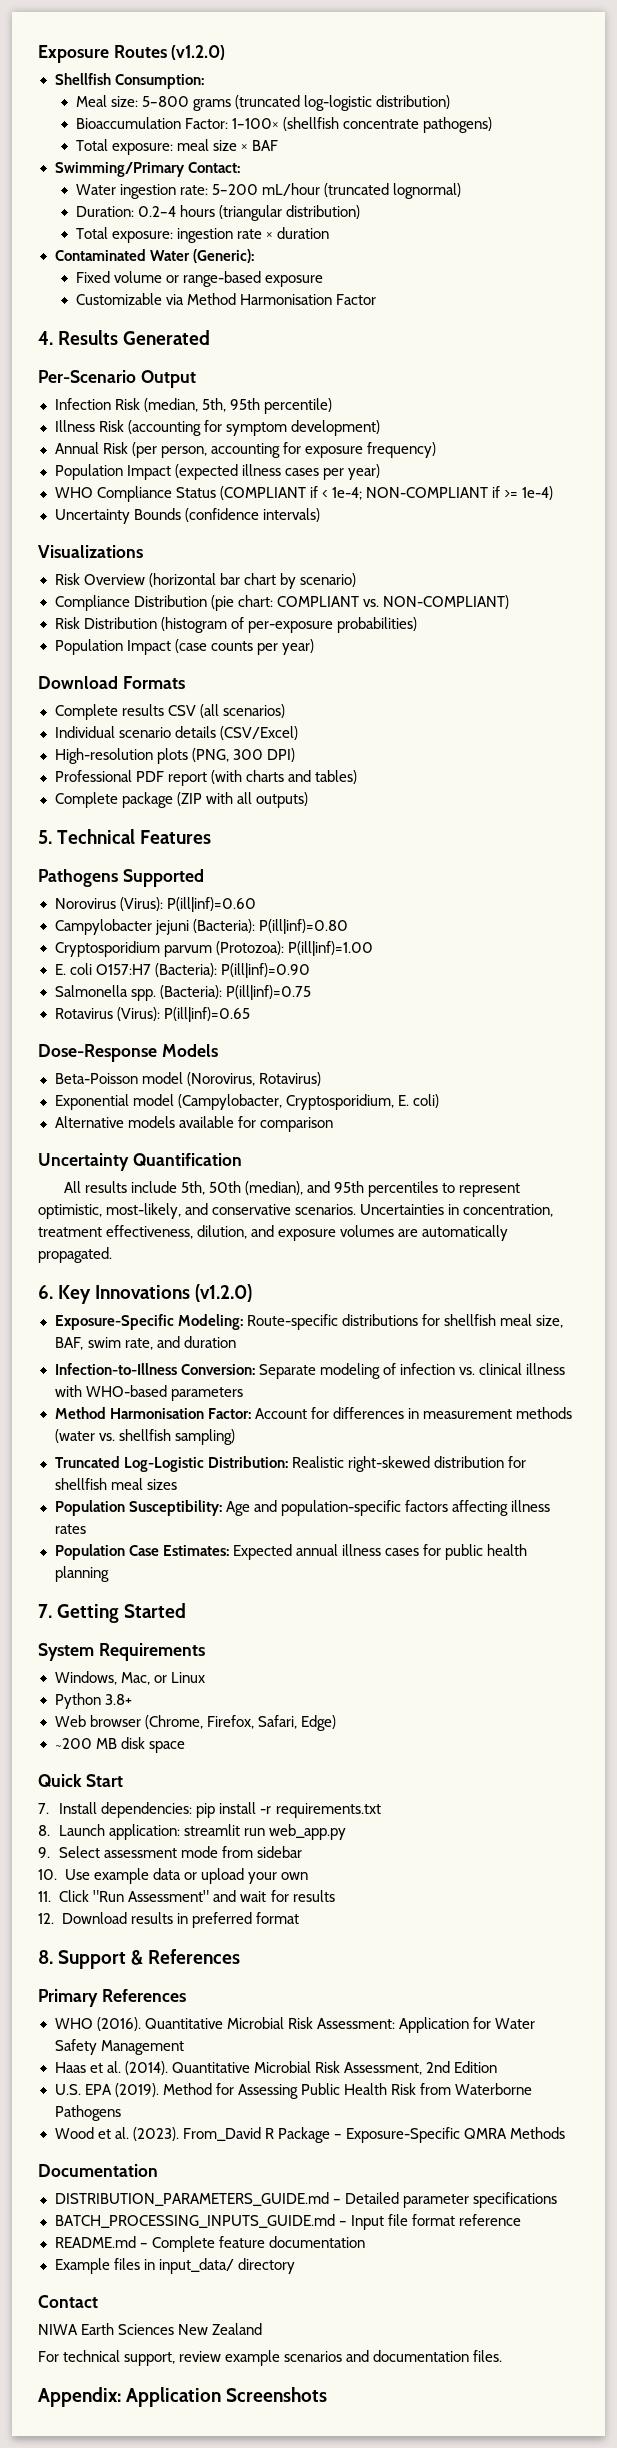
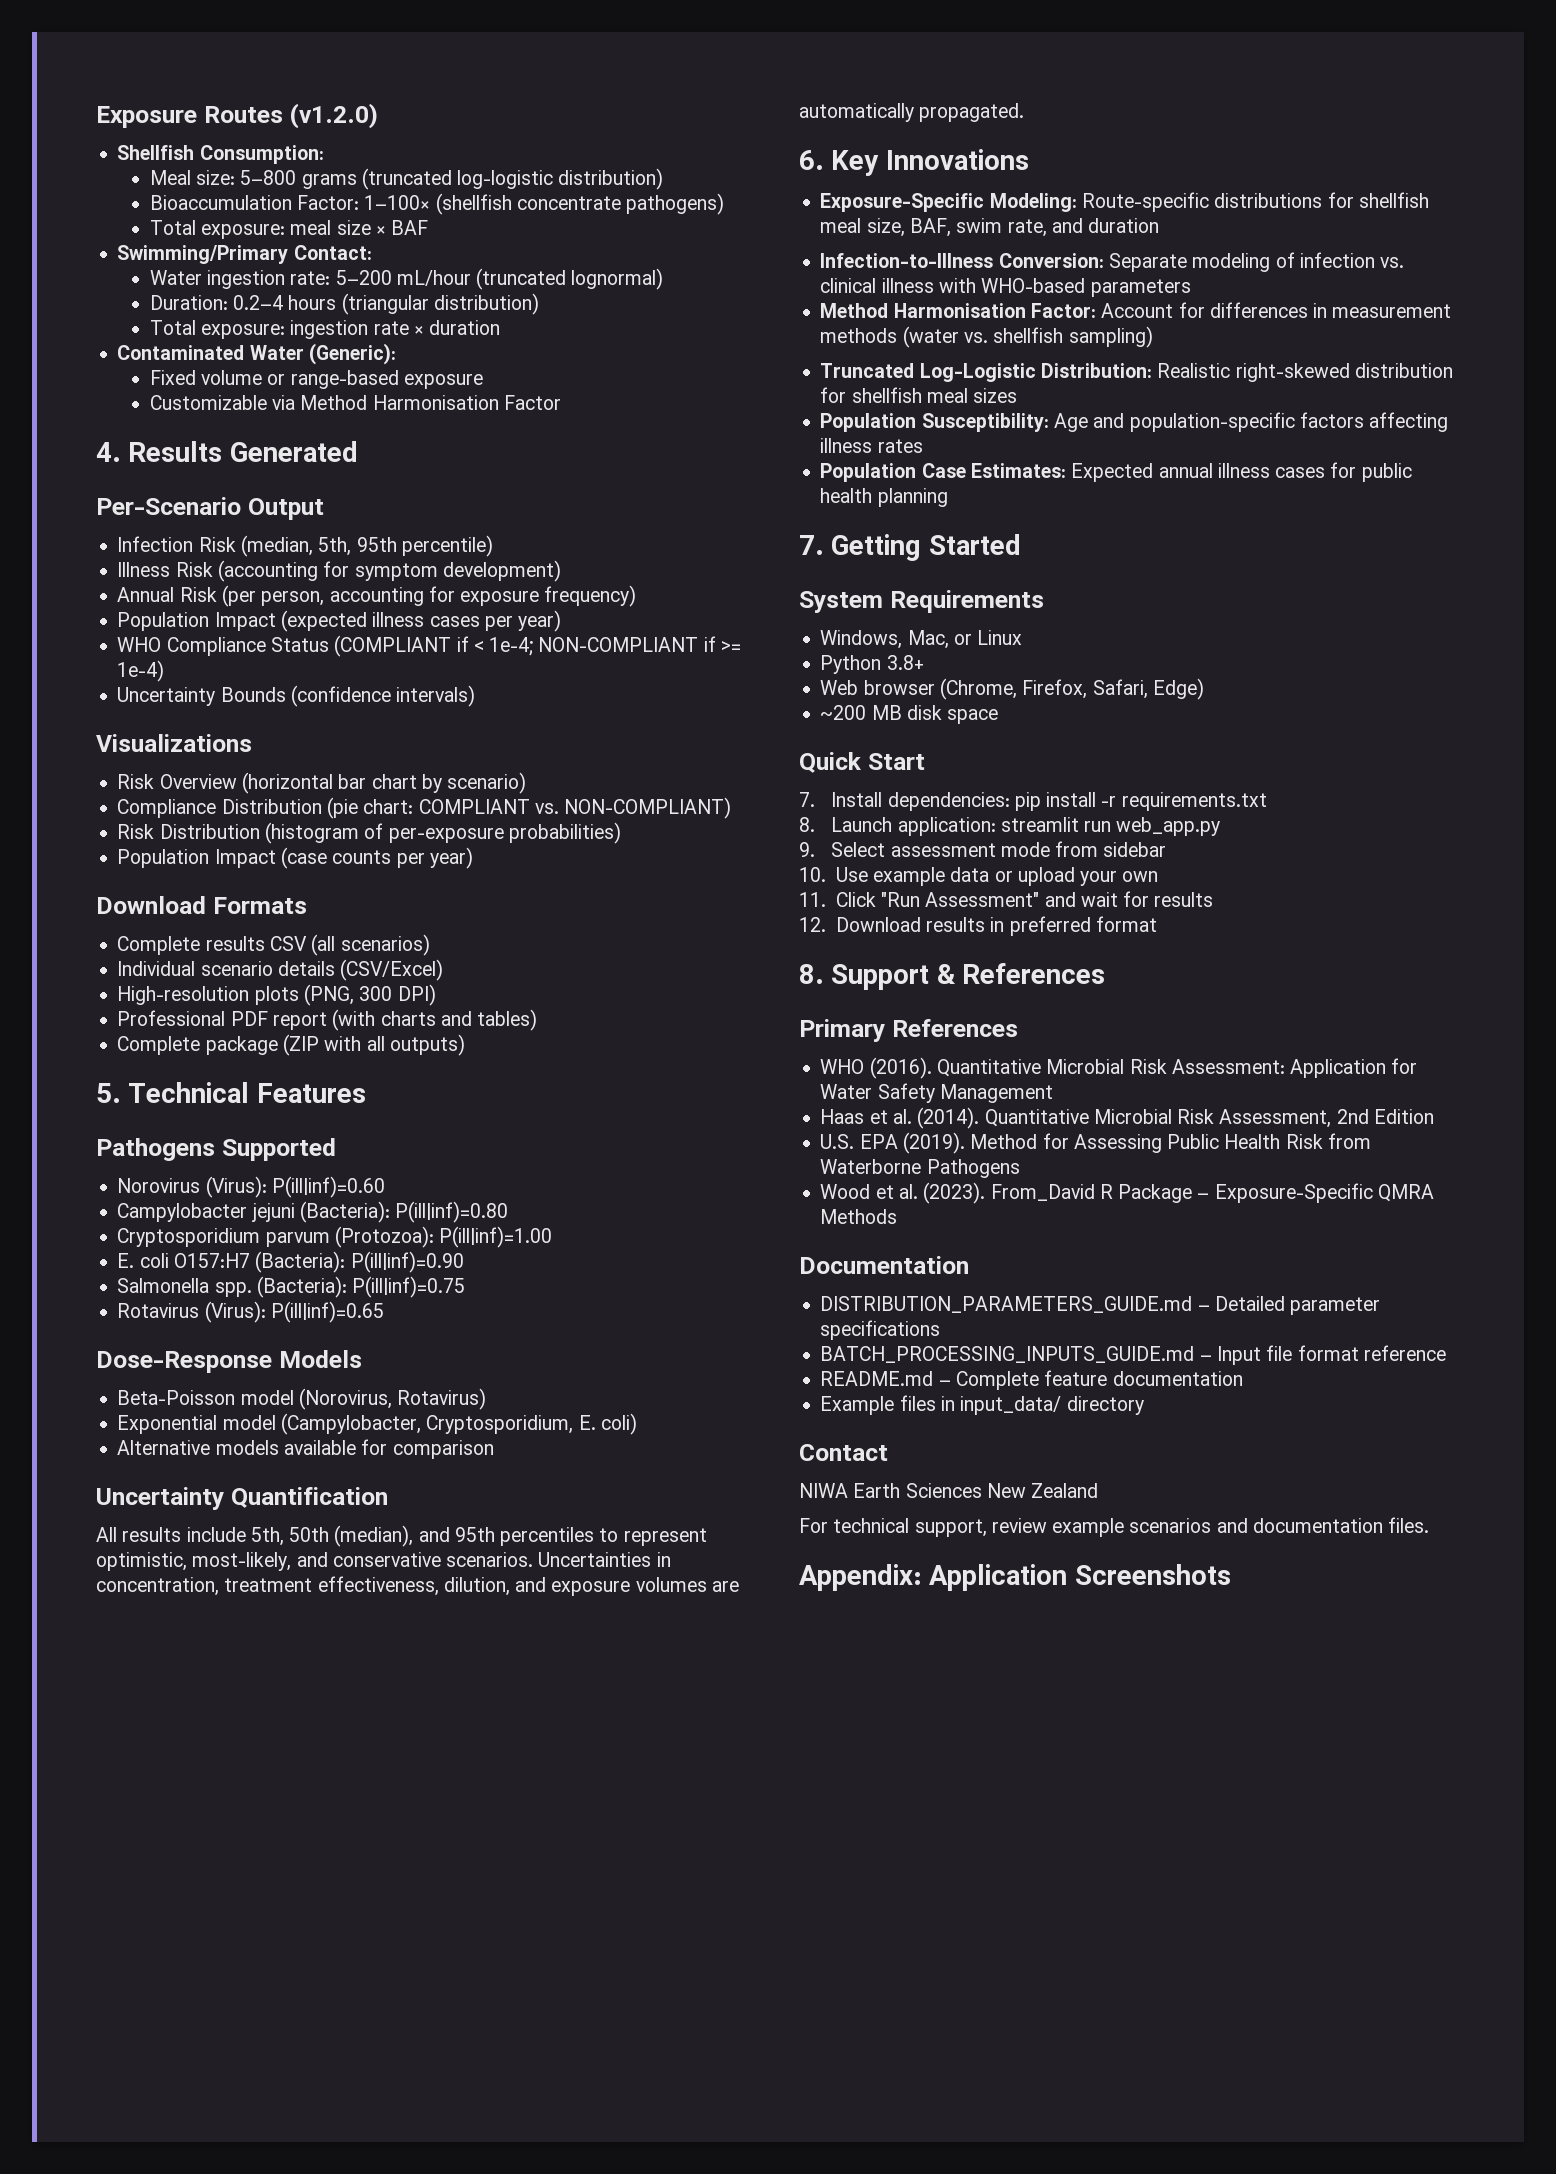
[195,1284,253,1302] (v1.2.0) -> (1029, 159) none

